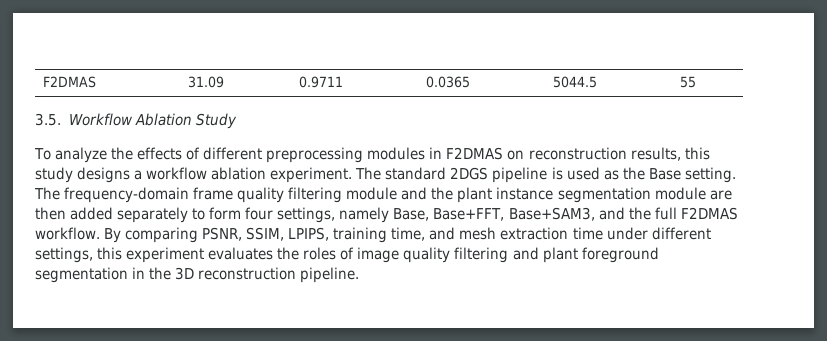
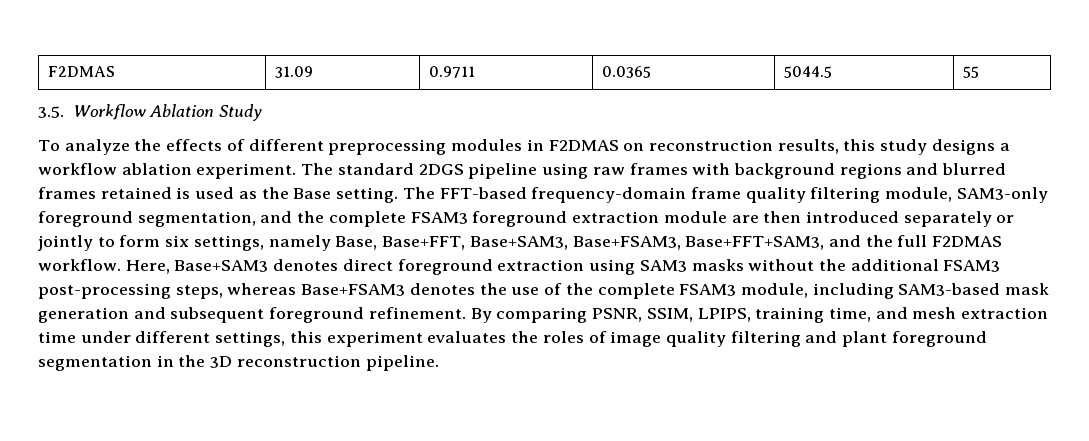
(548, 175) none -> [542,163,1007,179] [38,187,172,199] using raw frames with background regions and blurred frames retained
(60, 193) none -> [439,187,527,199] FFT-based
[346,187,732,203] [35,207,189,223] module and the plant instance segmentation module are then added separately -> [885,187,1048,203] [38,211,1015,227] [38,235,93,251] module, SAM3-only foreground segmentation, and the complete FSAM3 foreground extraction module are then introduced separately or jointly
[245,207,274,220] four -> [165,235,190,247] six
(595, 214) none -> [572,236,825,250] Base+FSAM3, Base+FFT+SAM3,
(100, 233) none -> [125,259,1001,275] [38,283,1050,299] [38,307,466,323] Here, Base+SAM3 denotes direct foreground extraction using SAM3 masks without the additional FSAM3 post-processing steps, whereas Base+FSAM3 denotes the use of the complete FSAM3 module, including SAM3-based mask generation and subsequent foreground refinement.

